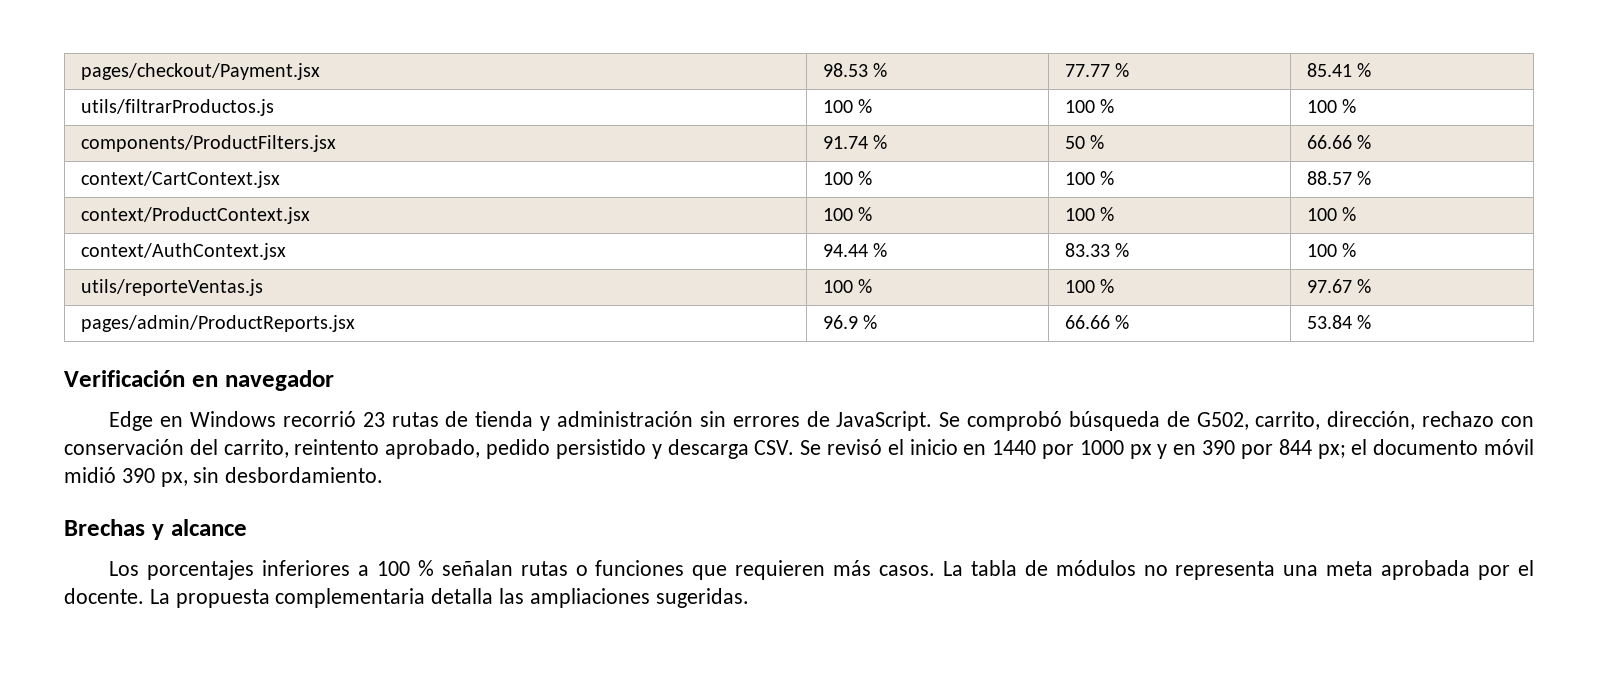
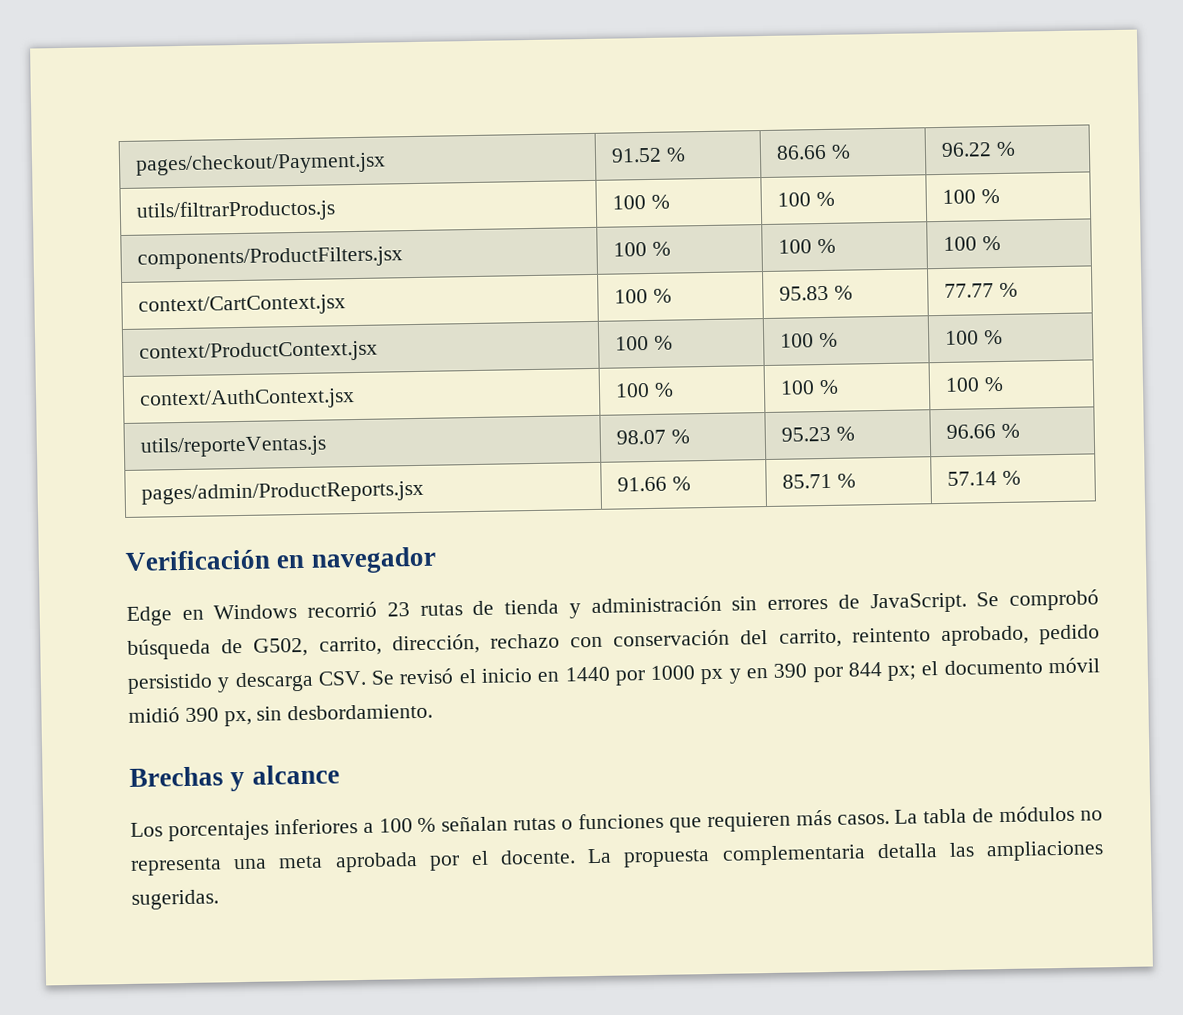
[822,63,888,77] [1064,63,1130,77] [1306,63,1352,77] 98.53 % | 77.77 % | 85.41 -> [611,147,686,163] [776,144,851,160] [941,142,993,157] 91.52 % | 86.66 % | 96.22
[822,135,888,149] [1064,135,1105,149] [1306,135,1352,149] 91.74 % | 50 % | 66.66 -> [613,241,671,257] [778,238,836,254] [943,236,978,251] 100 % | 100 % | 100
[1064,171,1115,185] [1306,171,1352,185] 100 % | 88.57 -> [779,285,853,301] [944,283,995,298] 95.83 % | 77.77
[822,243,888,257] [1064,243,1110,257] 94.44 % | 83.33 -> [615,382,674,398] [780,380,816,395] 100 % | 100
[822,279,873,293] [1064,279,1115,293] [1306,279,1352,293] 100 % | 100 % | 97.67 -> [616,429,690,445] [781,426,855,442] [946,424,997,439] 98.07 % | 95.23 % | 96.66
[822,315,878,329] [1064,315,1130,329] [1306,315,1352,329] 96.9 % | 66.66 % | 53.84 -> [617,476,691,492] [782,473,856,489] [947,471,998,486] 91.66 % | 85.71 % | 57.14

